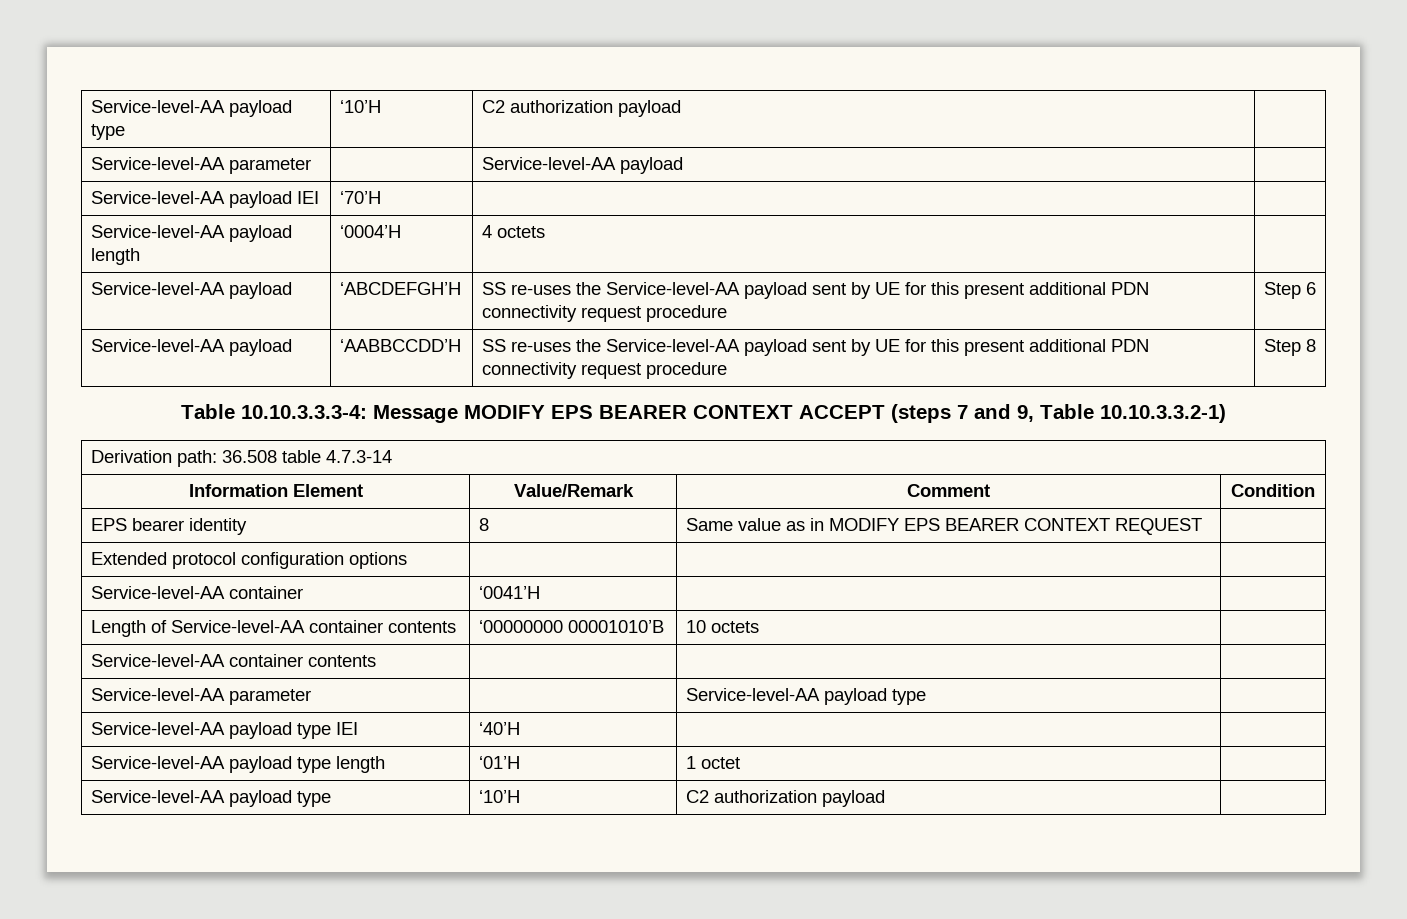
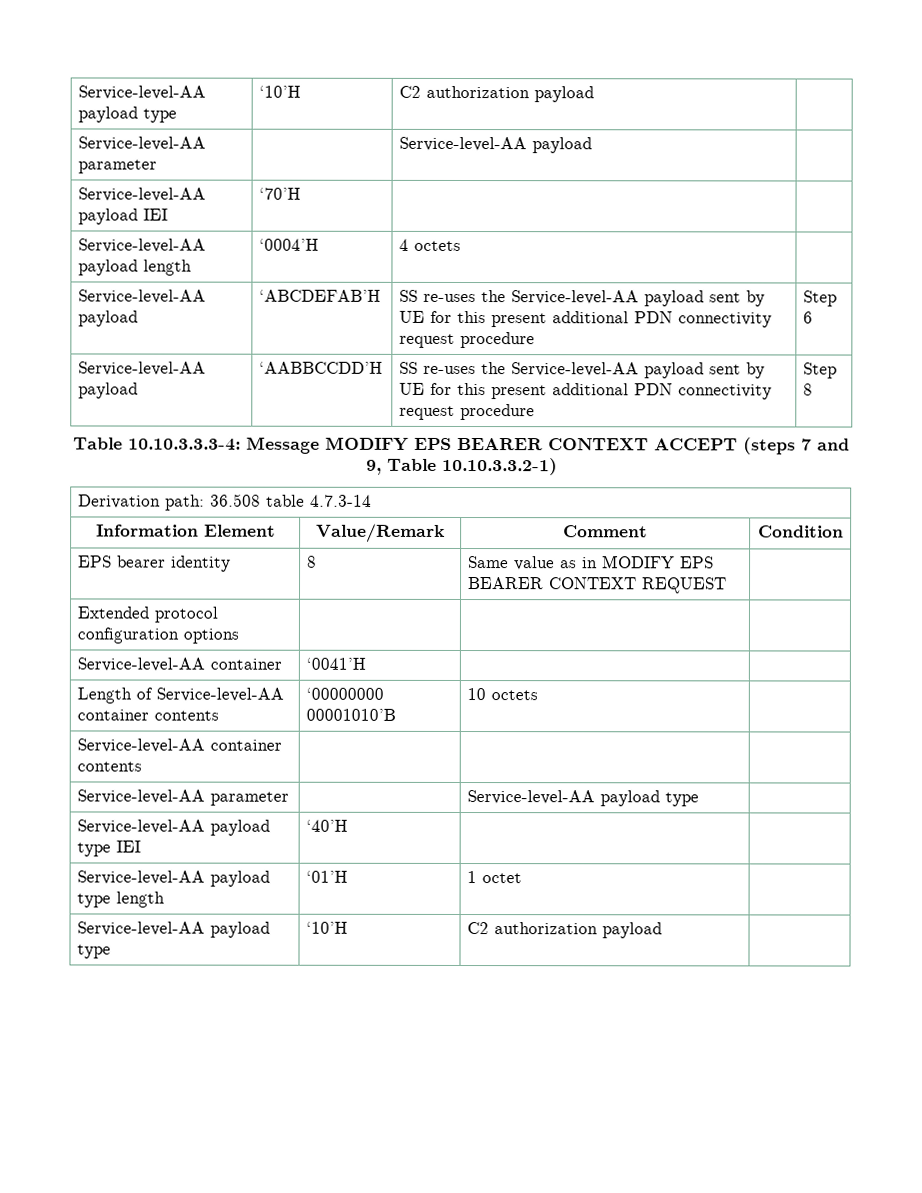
[339,282,461,295] ‘ABCDEFGH’H -> [258,289,381,302] ‘ABCDEFAB’H

